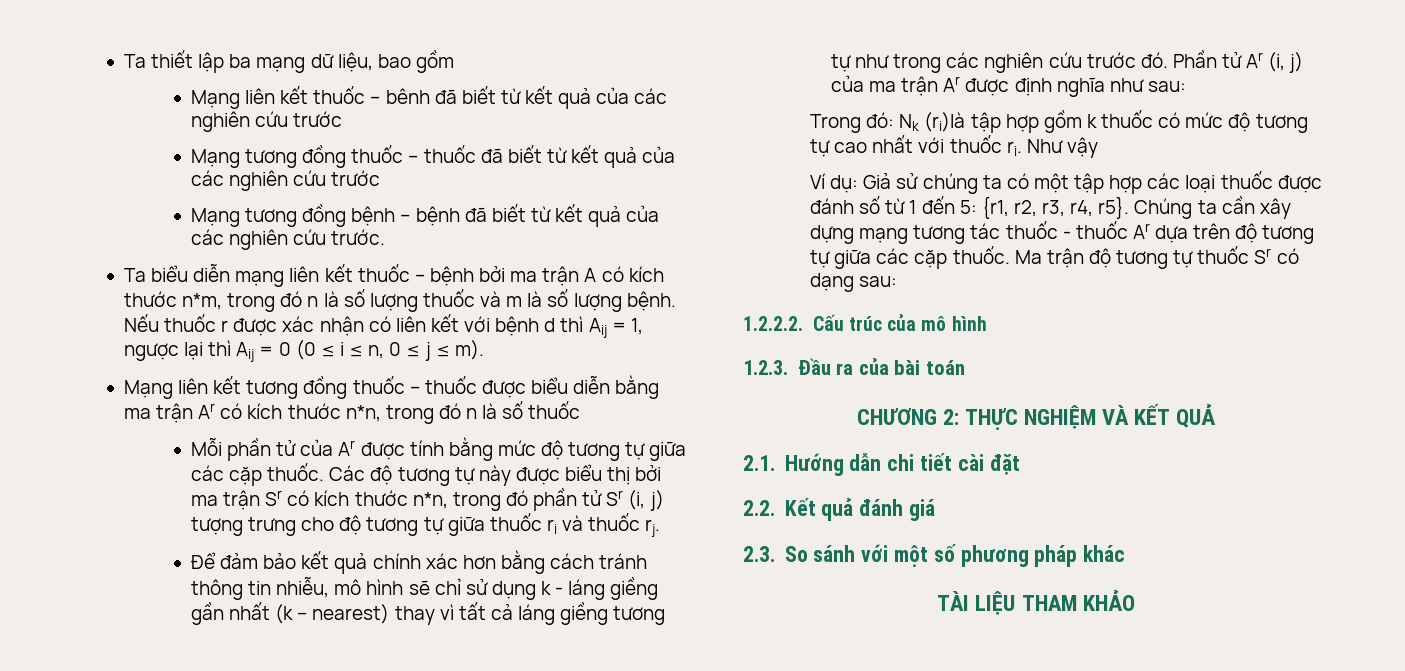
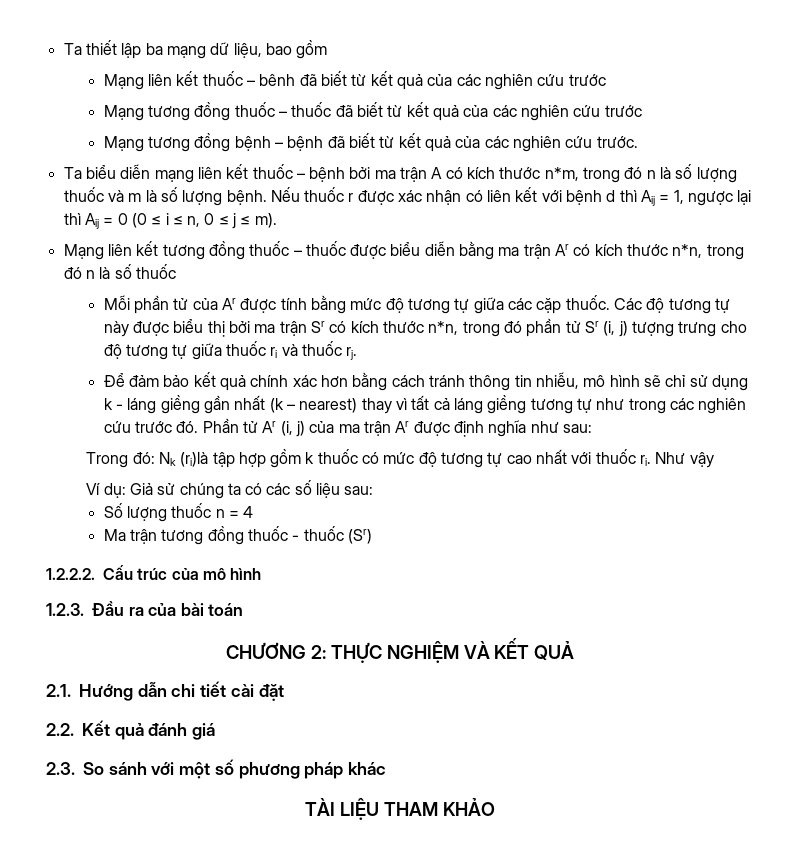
[1033,171,1322,194] [810,196,1291,219] [810,221,1315,244] [810,246,1299,269] [810,273,898,292] một tập hợp các loại thuốc được đánh số từ 1 đến 5: {r1, r2, r3, r4, r5}. Chúng ta cần xây dựng mạng tương tác thuốc - thuốc Ar dựa trên độ tương tự giữa các cặp thuốc. Ma trận độ tương tự thuốc Sr có dạng sau: -> [266,480,374,498] [103,503,254,522] [103,526,373,545] các số liệu sau: // Số lượng thuốc n = 4 // Ma trận tương đồng thuốc - thuốc (Sr)

